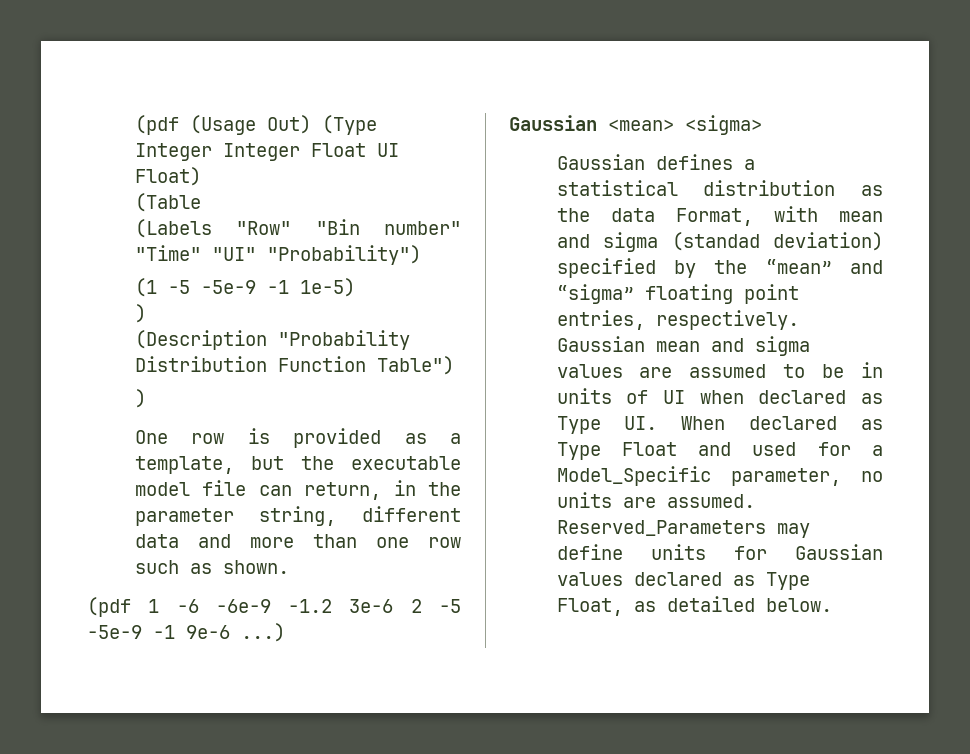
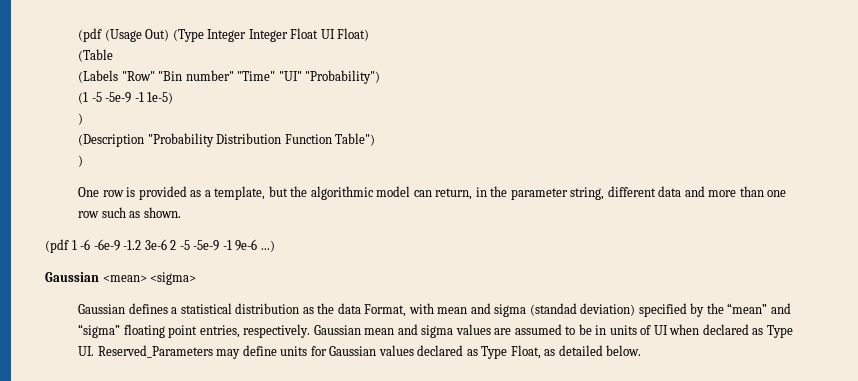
[351,456,461,470] [134,480,247,496] executable model file -> [310,186,411,200] algorithmic model
[681,416,883,430] [556,442,883,460] [556,466,883,486] [556,492,755,508] When declared as Type Float and used for a Model_Specific parameter, no units are assumed. -> (95, 351) none

